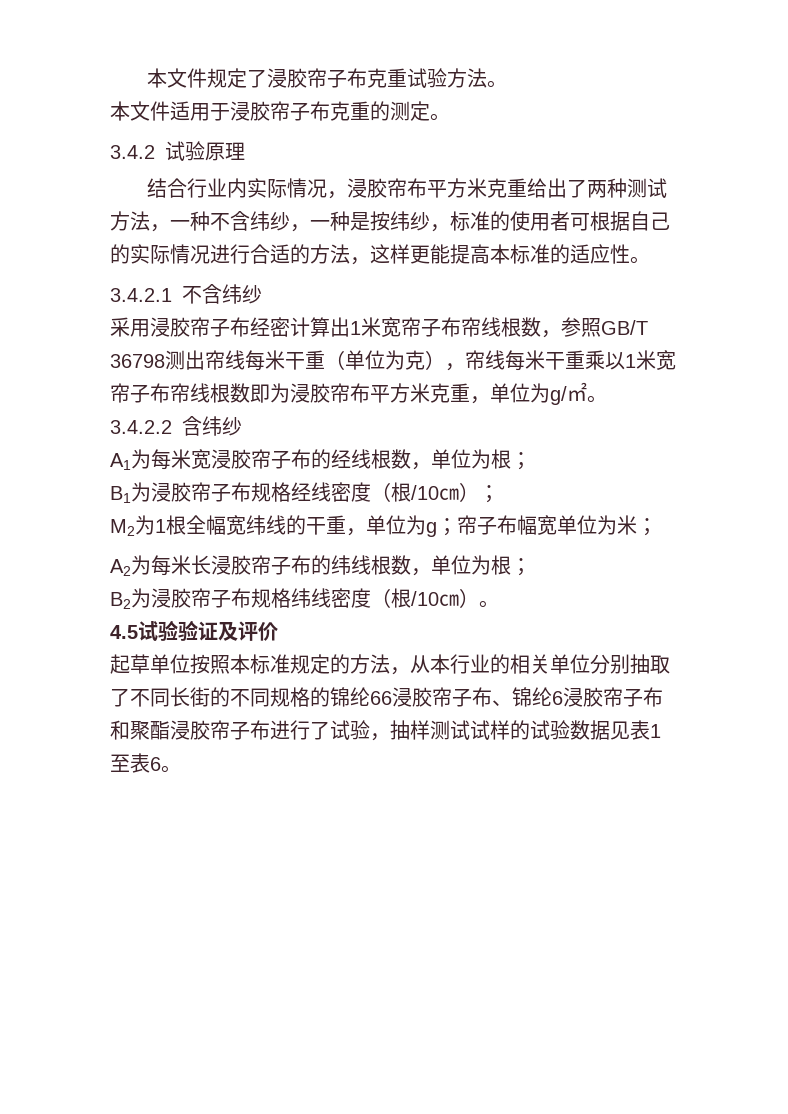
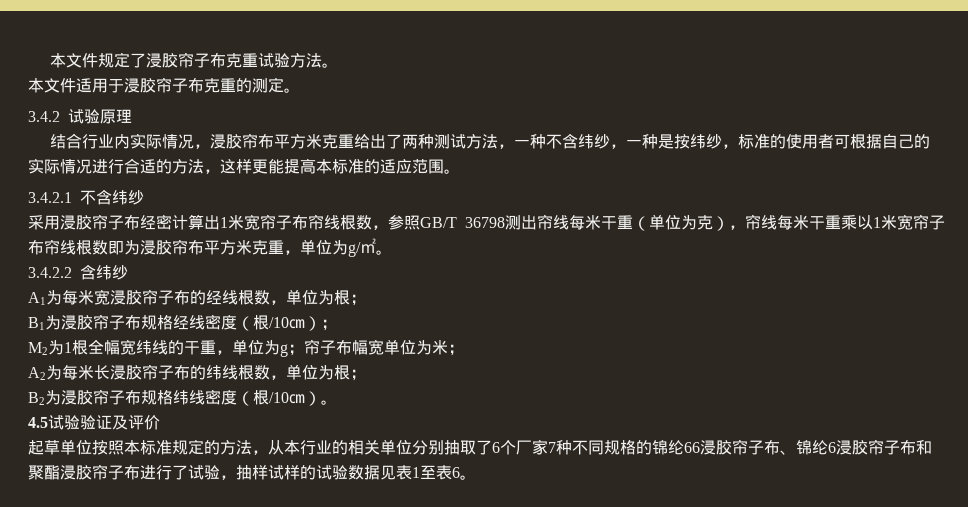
[610,244,630,264] 性 -> [412,159,444,174] 范围
[130,687,230,707] 不同长街的 -> [492,439,572,455] 6个厂家7种
[430,720,470,740] 测试 -> (268, 472) none

